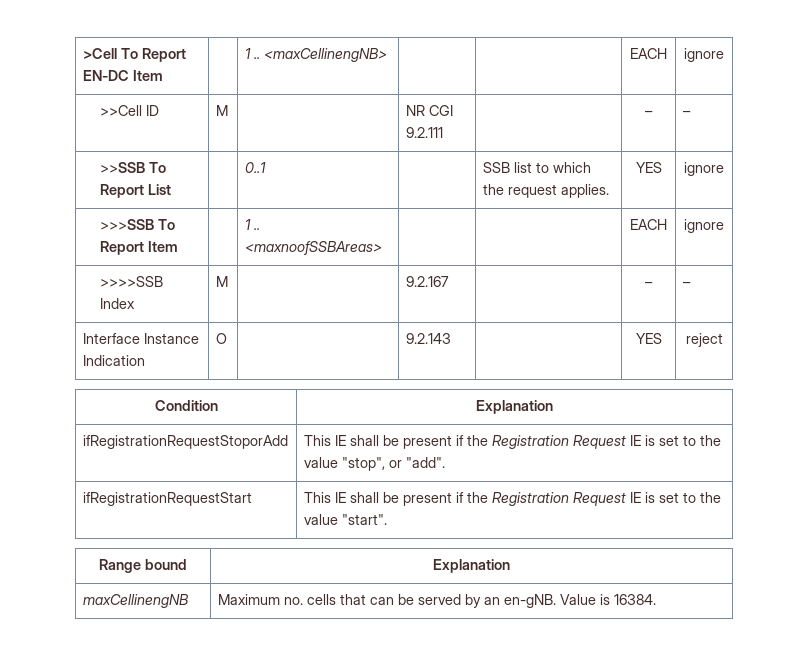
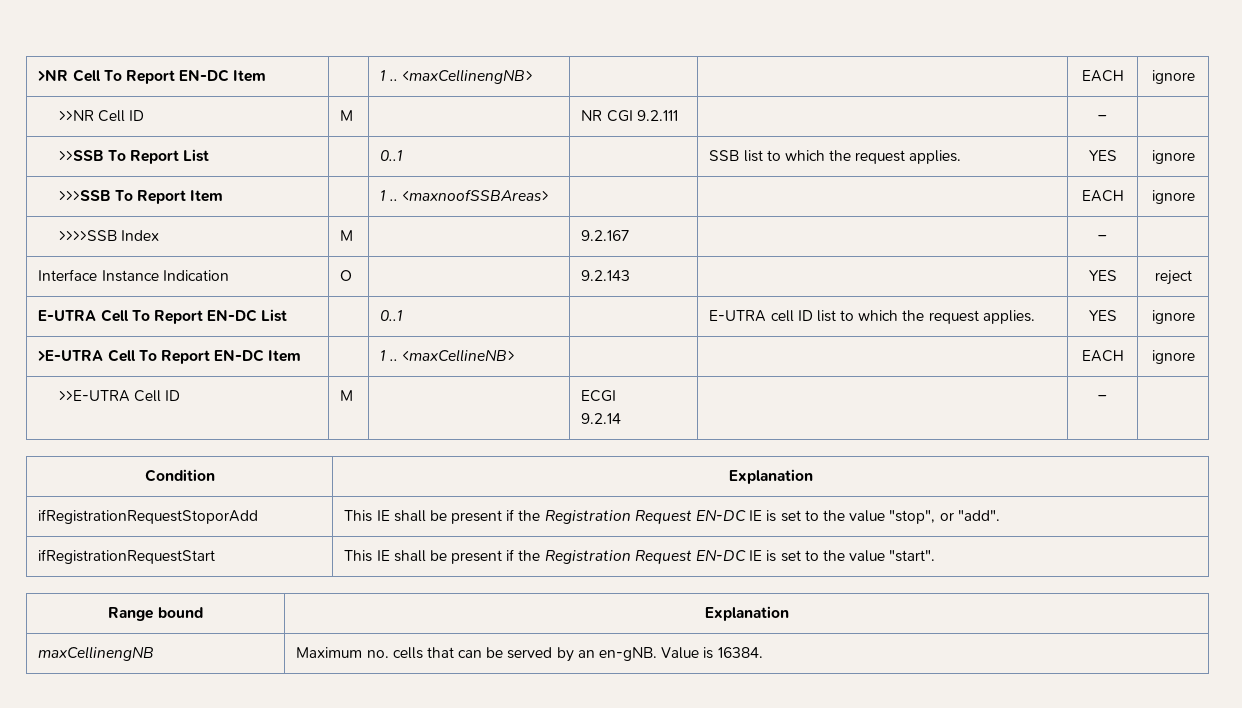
[82,48,117,59] >Cell -> [38,69,101,82] >NR Cell
[100,105,143,116] >>Cell -> [58,110,125,122] >>NR Cell
[682,111,691,116] – -> (1107, 118) none
[682,282,691,287] – -> (1107, 238) none
(723, 340) none -> [38,309,288,324] [380,310,403,321] [709,310,1035,324] [1088,310,1117,321] [1151,310,1195,324] [38,349,302,364] [380,349,514,362] [1081,350,1124,362] [1151,350,1195,364] [58,390,181,402] [340,390,354,401] [581,390,617,402] [581,413,622,424] [1098,395,1107,401] // E-UTRA Cell To Report EN-DC List | | 0..1 | | E-UTRA cell ID list to which the request applies. | YES | ignore // >E-UTRA Cell To Report EN-DC Item | | 1 .. <maxCellineNB> | | | EACH | ignore // >>E-UTRA Cell ID | M | | ECGI // 9.2.14 | | – |
(626, 442) none -> [696,509,747,522] EN-DC
(626, 499) none -> [696,549,747,562] EN-DC

